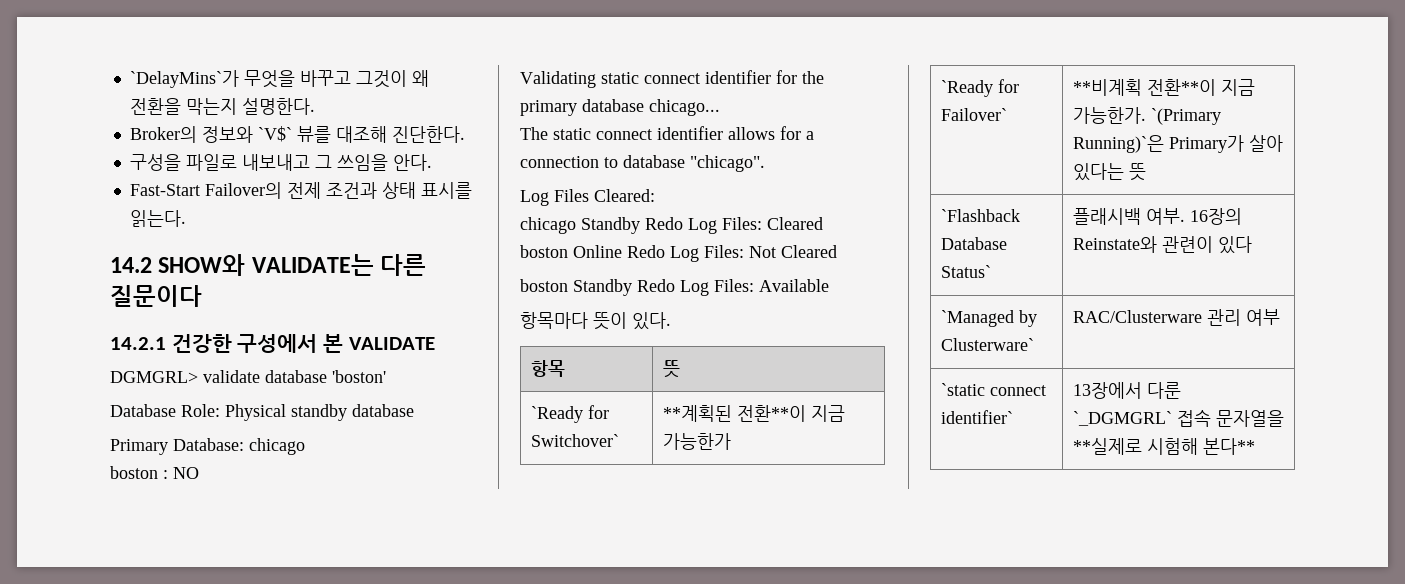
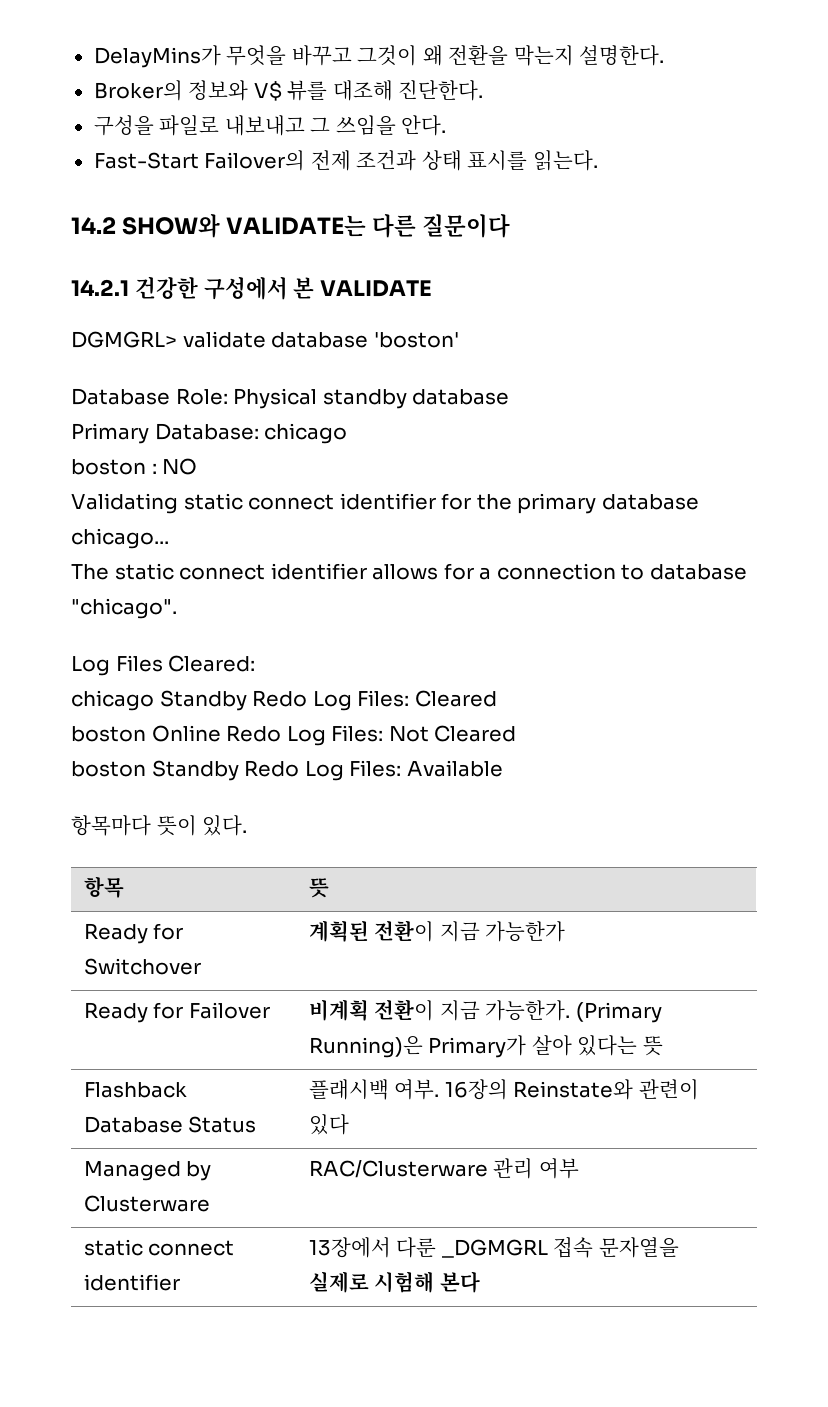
[129,70,239,88] `DelayMins`가 -> [93,45,221,68] DelayMins가
[257,126,292,142] `V$` -> [253,81,282,101] V$
[530,405,609,423] [530,434,619,447] [662,405,845,422] [662,433,731,450] [940,79,1019,97] [940,108,1007,121] [1072,79,1255,96] [1072,107,1221,125] [1072,135,1164,153] `Ready for Switchover` | **계획된 전환**이 지금 가능한가 // `Ready for Failover` | **비계획 전환**이 지금 가능한가. `(Primary Running)`은 -> [83,923,184,944] [83,958,201,975] [308,920,566,942] [83,1002,270,1023] [308,999,662,1023] [308,1036,423,1058] Ready for Switchover | 계획된 전환이 지금 가능한가 // Ready for Failover | 비계획 전환이 지금 가능한가. (Primary Running)은
[940,209,1020,222] [940,237,1007,250] [940,265,991,278] `Flashback Database Status` -> [83,1082,187,1098] [83,1116,257,1133] Flashback Database Status
[940,310,1037,327] [940,338,1034,351] `Managed by Clusterware` -> [83,1161,212,1181] [83,1195,210,1212] Managed by Clusterware
[940,383,1046,396] [940,410,1013,424] `static connect identifier` -> [83,1239,235,1256] [83,1274,180,1291] static connect identifier
[1072,411,1172,426] `_DGMGRL` -> [441,1239,548,1258] _DGMGRL
[1072,438,1255,455] **실제로 시험해 본다** -> [308,1271,480,1293] 실제로 시험해 본다

